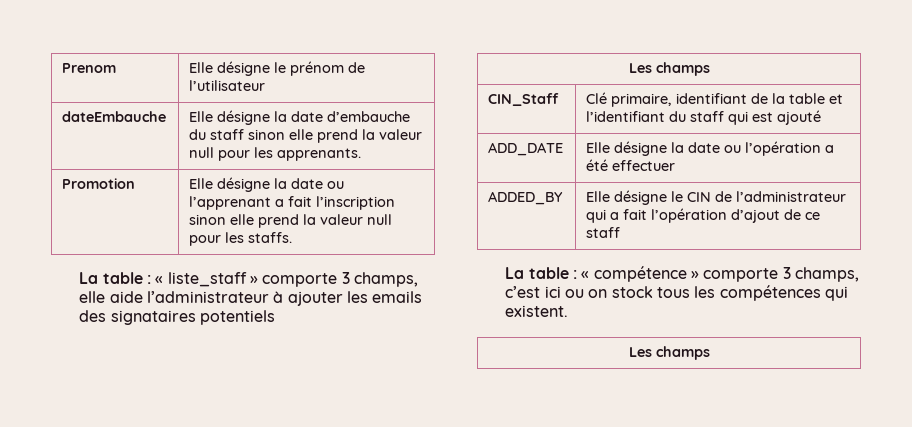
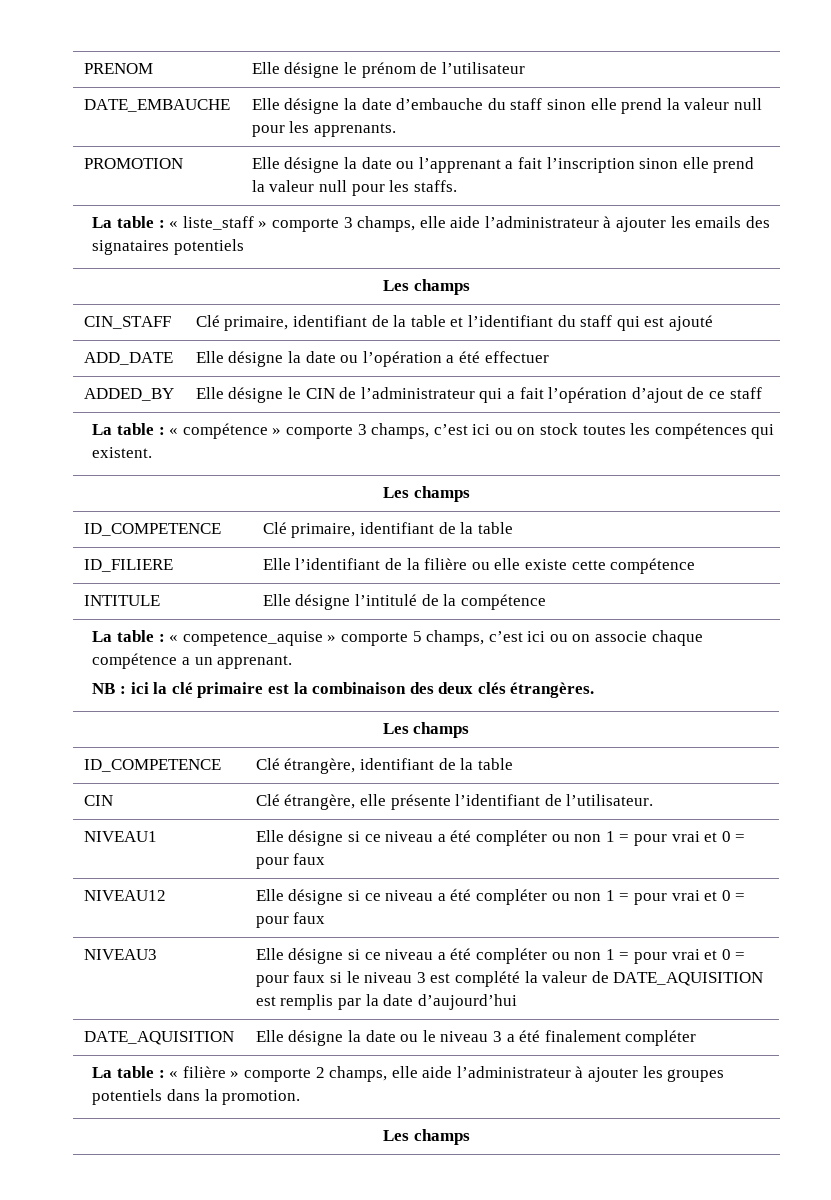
[62,63,117,73] Prenom -> [83,63,153,74] PRENOM
[62,111,167,122] dateEmbauche -> [83,99,230,112] DATE_EMBAUCHE
[62,178,136,189] Promotion -> [83,158,183,169] PROMOTION
[488,93,560,106] CIN_Staff -> [83,316,171,329] CIN_STAFF
[657,287,691,298] tous -> [582,425,626,435] toutes
(710, 353) none -> [83,523,221,536] [262,522,513,538] [83,559,173,572] [262,558,696,574] [83,595,160,606] [262,594,546,610] [92,630,703,646] [92,653,293,669] [92,682,595,698] [382,722,470,738] [83,759,221,772] [255,758,513,774] [83,795,113,806] [255,794,654,810] [83,831,157,842] [255,830,746,846] [255,853,326,869] [83,890,166,901] [255,889,746,905] [255,912,326,928] [83,949,157,960] [255,948,746,964] [255,971,764,987] [255,994,517,1010] [83,1031,234,1045] [255,1030,697,1046] [92,1066,725,1082] [92,1089,301,1105] [383,1129,470,1145] // ID_COMPETENCE | Clé primaire, identifiant de la table // ID_FILIERE | Elle l’identifiant de la filière ou elle existe cette compétence // INTITULE | Elle désigne l’intitulé de la compétence // La table : « competence_aquise » comporte 5 champs, c’est ici ou on associe chaque compétence a un apprenant. // NB : ici la clé primaire est la combinaison des deux clés étrangères. // Les champs // ID_COMPETENCE | Clé étrangère, identifiant de la table // CIN | Clé étrangère, elle présente l’identifiant de l’utilisateur. // NIVEAU1 | Elle désigne si ce niveau a été compléter ou non 1 = pour vrai et 0 = pour faux // NIVEAU12 | Elle désigne si ce niveau a été compléter ou non 1 = pour vrai et 0 = pour faux // NIVEAU3 | Elle désigne si ce niveau a été compléter ou non 1 = pour vrai et 0 = pour faux si le niveau 3 est complété la valeur de DATE_AQUISITION est remplis par la date d’aujourd’hui // DATE_AQUISITION | Elle désigne la date ou le niveau 3 a été finalement compléter // La table : « filière » comporte 2 champs, elle aide l’administrateur à ajouter les groupes potentiels dans la promotion. // Les champs

